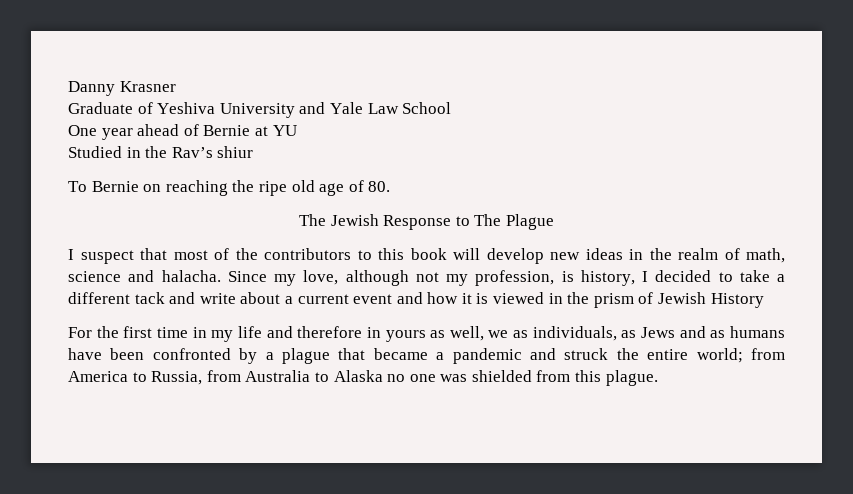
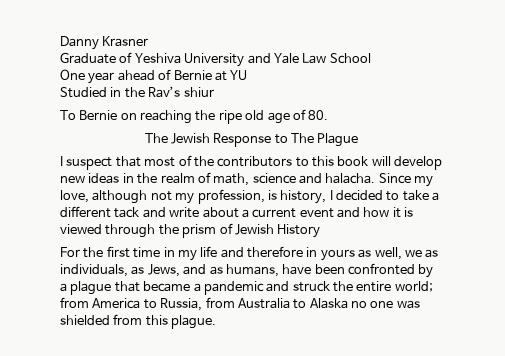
[548,293,563,304] in -> [105,224,156,238] through
[641,327,676,338] Jews -> [147,264,180,277] Jews,
[729,326,785,338] humans -> [225,264,279,277] humans,

